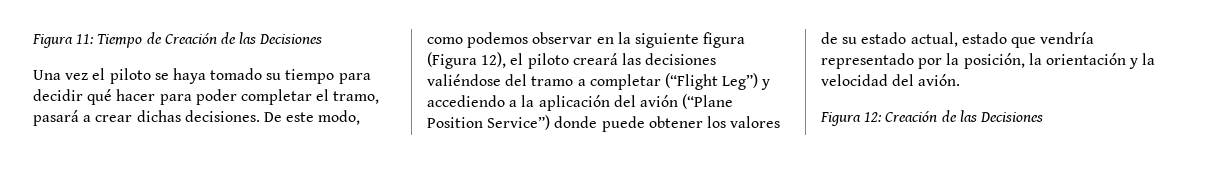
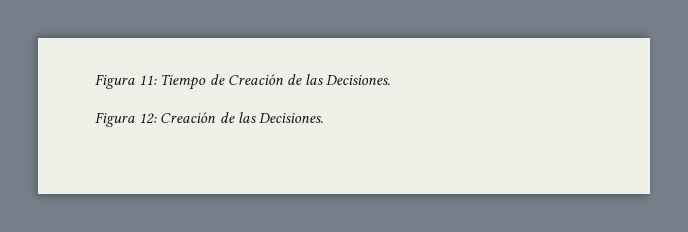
[259,34,323,44] [33,68,371,84] [33,89,380,105] [33,110,361,126] [427,32,746,48] [427,52,717,69] [427,73,771,90] [427,94,734,111] [427,115,781,132] [821,32,1095,48] [821,53,1156,69] [821,74,961,86] Decisiones // Una vez el piloto se haya tomado su tiempo para decidir qué hacer para poder completar el tramo, pasará a crear dichas decisiones. De este modo, como podemos observar en la siguiente figura (Figura 12), el piloto creará las decisiones valiéndose del tramo a completar (“Flight Leg”) y accediendo a la aplicación del avión (“Plane Position Service”) donde puede obtener los valores de su estado actual, estado que vendría representado por la posición, la orientación y la velocidad del avión. -> [326,75,391,85] Decisiones.
[979,112,1043,122] Decisiones -> [258,113,323,123] Decisiones.

